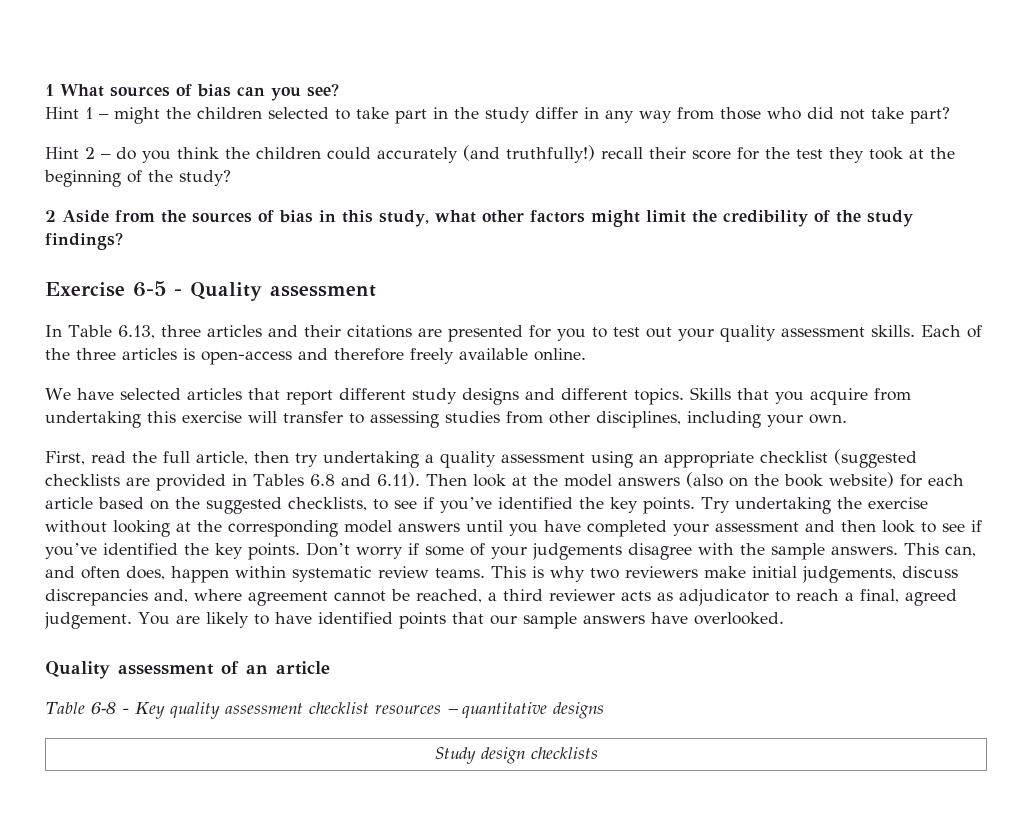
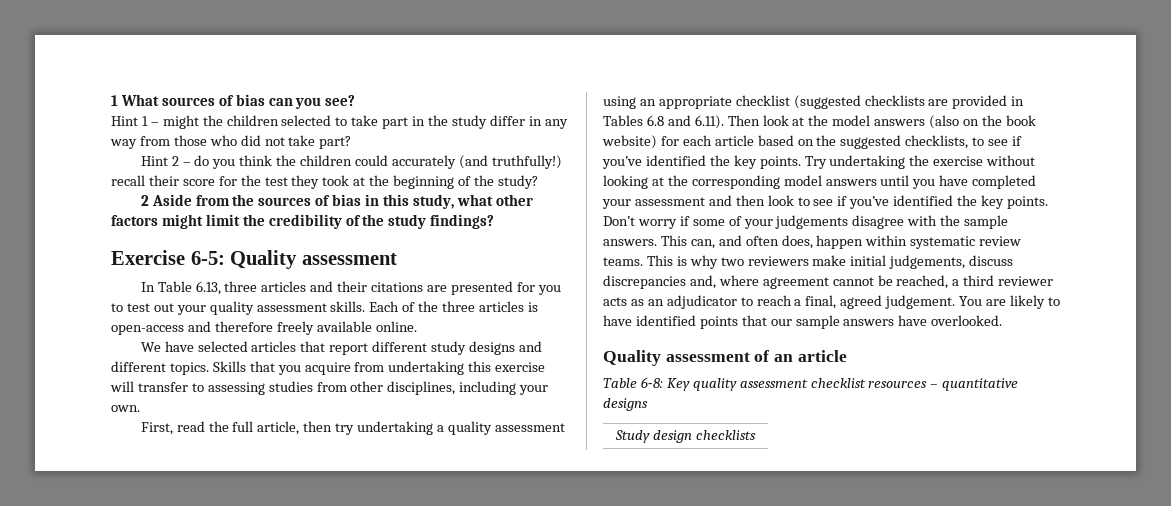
[133,281,182,297] 6-5 - -> [190,251,225,265] 6-5:
(673, 596) none -> [647,299,664,306] an
[90,702,129,714] 6‑8 - -> [640,377,663,388] 6‑8:

